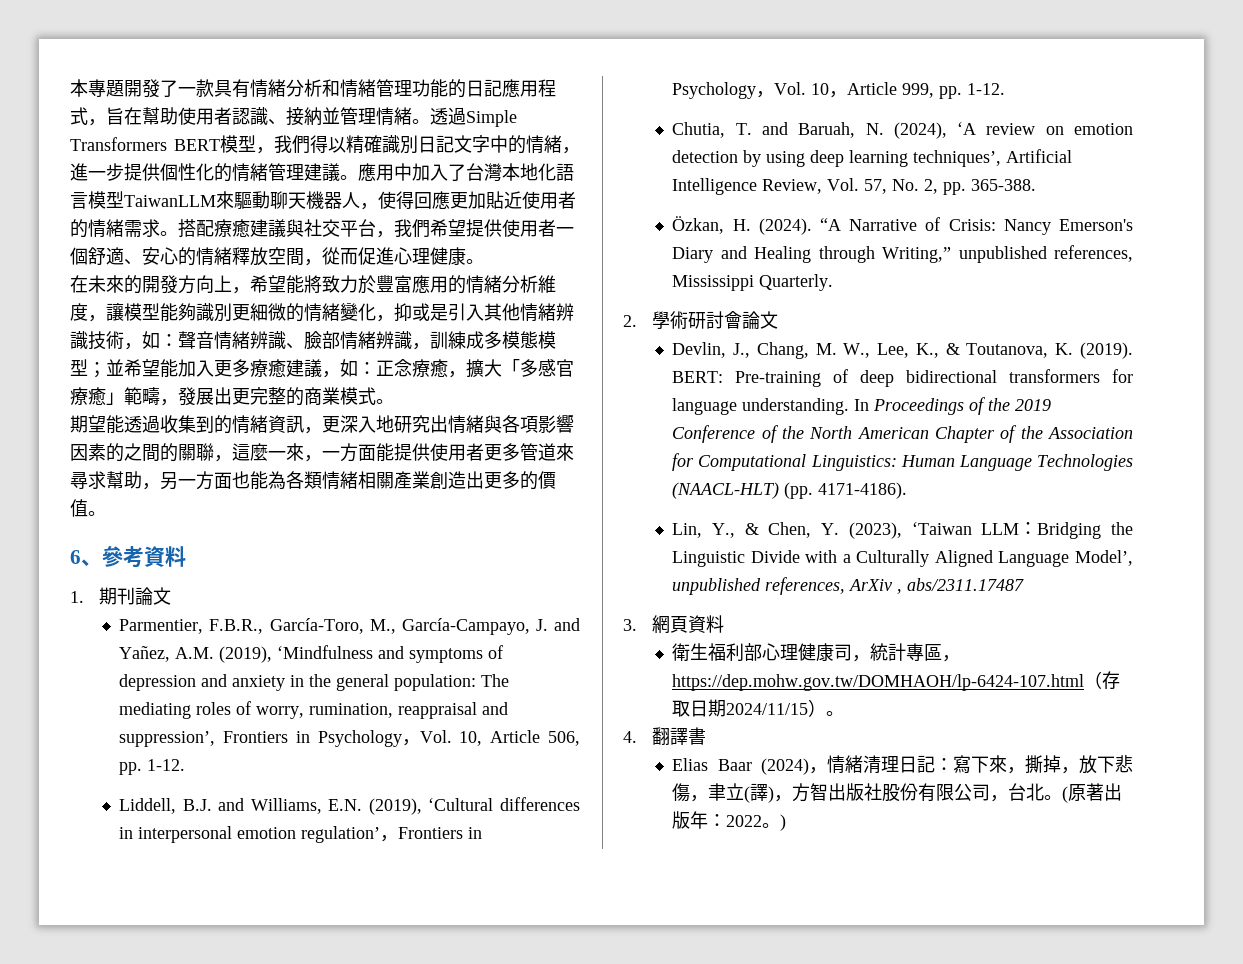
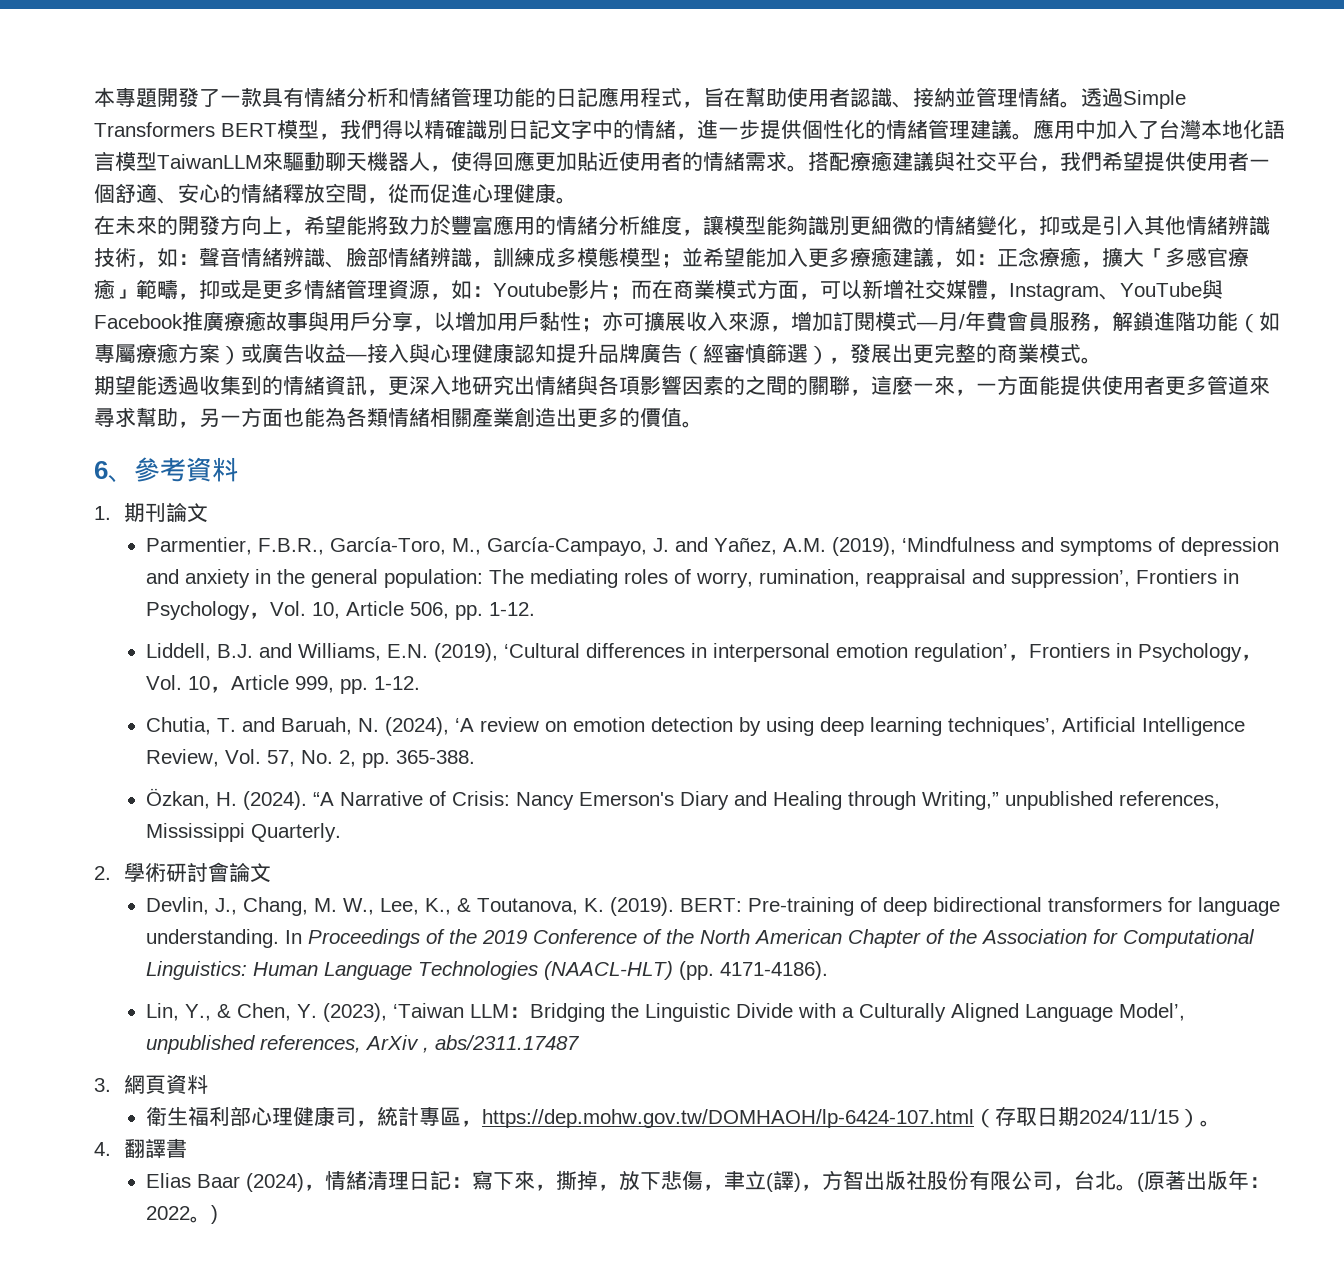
(178, 402) none -> [199,279,1223,301] [94,311,1280,333] [94,343,850,365] 抑或是更多情緒管理資源，如：Youtube影片；而在商業模式方面，可以新增社交媒體，Instagram、YouTube與Facebook推廣療癒故事與用戶分享，以增加用戶黏性；亦可擴展收入來源，增加訂閱模式—月/年費會員服務，解鎖進階功能（如專屬療癒方案）或廣告收益—接入與心理健康認知提升品牌廣告（經審慎篩選），

